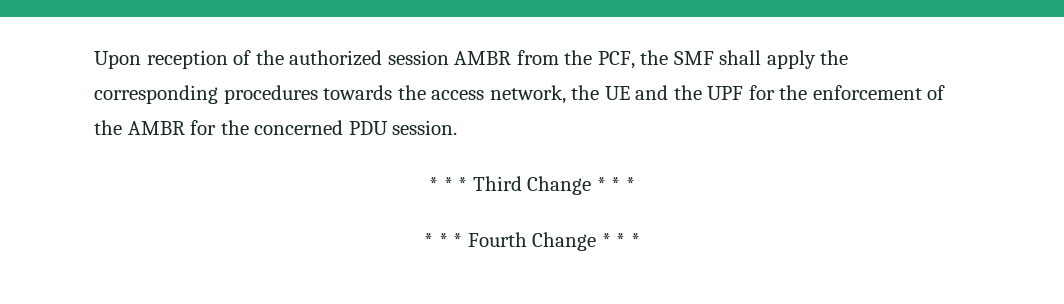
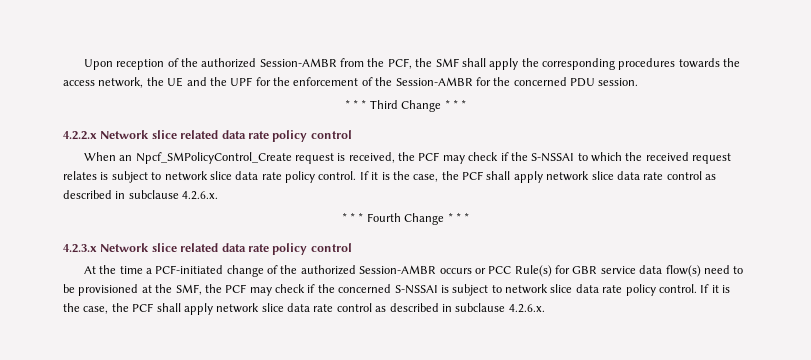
[387,50,512,65] session AMBR -> [259,58,337,67] Session-AMBR
[127,121,185,135] AMBR -> [395,77,473,86] Session-AMBR
(635, 184) none -> [63,130,352,142] [83,152,732,164] [63,171,716,183] [63,190,219,200] // 4.2.2.x Network slice related data rate policy control // When an Npcf_SMPolicyControl_Create request is received, the PCF may check if the S-NSSAI to which the received request relates is subject to network slice data rate policy control. If it is the case, the PCF shall apply network slice data rate control as described in subclause 4.2.6.x.
(640, 240) none -> [63,243,352,255] [83,265,744,277] [63,284,730,296] [63,303,545,315] // 4.2.3.x Network slice related data rate policy control // At the time a PCF-initiated change of the authorized Session-AMBR occurs or PCC Rule(s) for GBR service data flow(s) need to be provisioned at the SMF, the PCF may check if the concerned S-NSSAI is subject to network slice data rate policy control. If it is the case, the PCF shall apply network slice data rate control as described in subclause 4.2.6.x.

